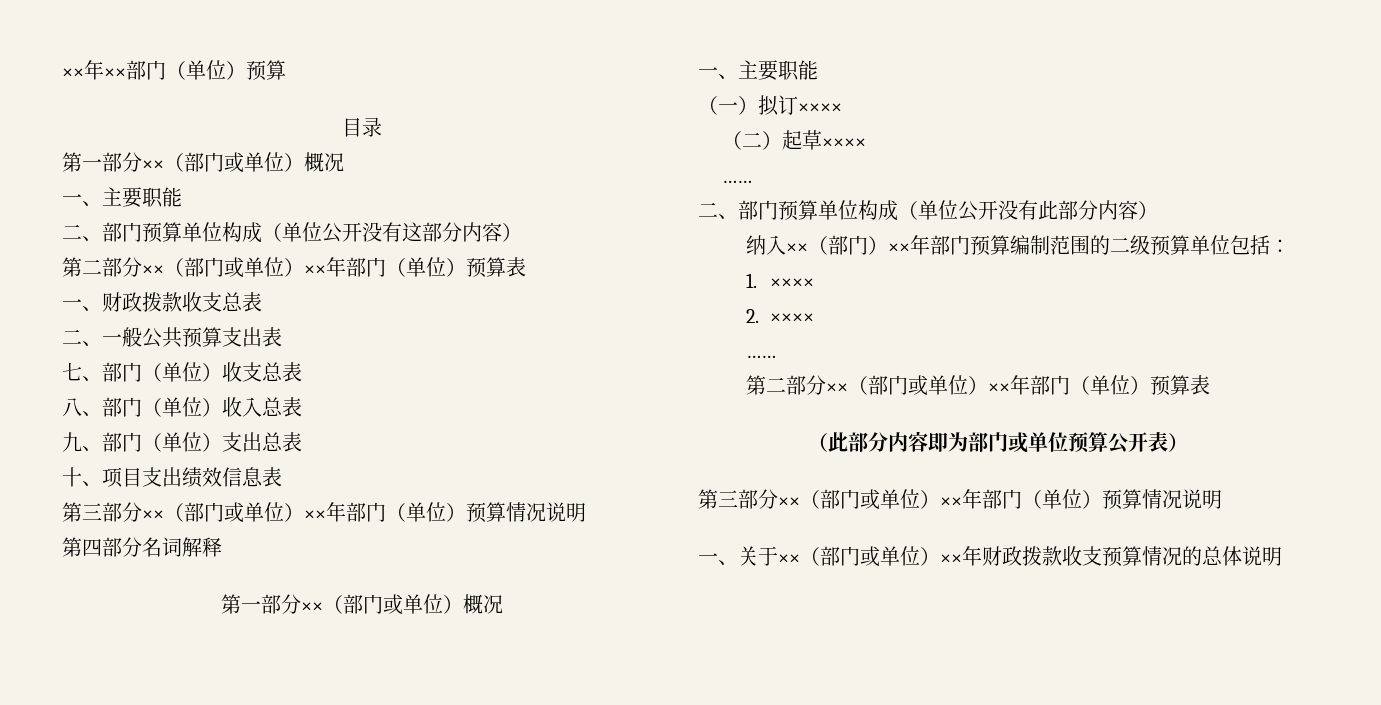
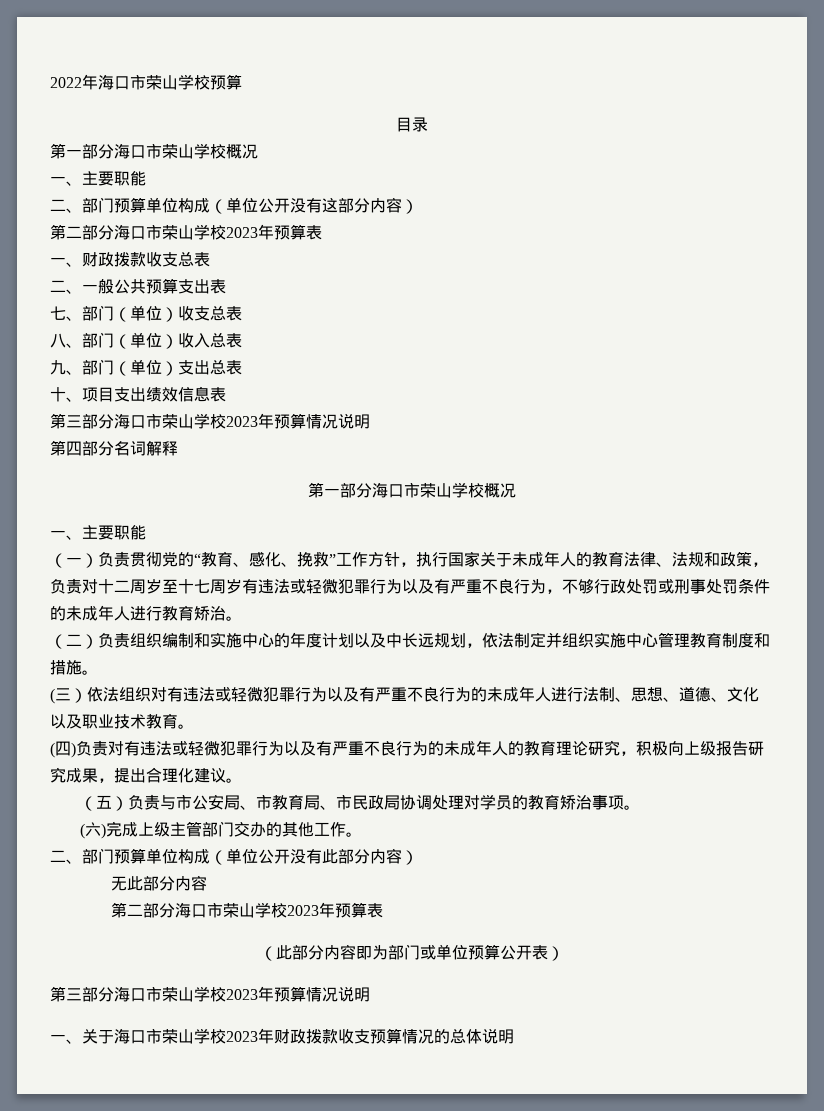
[62,60,246,80] ××年××部门（单位） -> [50,74,210,90] 2022年海口市荣山学校
[142,152,304,173] ××（部门或单位） -> [114,143,226,159] 海口市荣山学校
[142,257,466,278] ××（部门或单位）××年部门（单位） -> [114,224,274,240] 海口市荣山学校2023年
[142,502,466,523] ××（部门或单位）××年部门（单位） -> [114,413,274,429] 海口市荣山学校2023年
[301,594,463,615] ××（部门或单位） -> [372,482,484,498] 海口市荣山学校
[758,95,842,116] [721,130,866,150] [721,180,752,183] 拟订×××× // （二）起草×××× // …… -> [98,551,768,567] [50,578,770,594] [50,605,242,621] [50,632,770,649] [50,660,98,675] [50,686,759,704] [50,713,194,729] [50,740,764,758] [50,767,242,783] [80,794,641,811] [80,821,363,839] 负责贯彻党的“教育、感化、挽救”工作方针，执行国家关于未成年人的教育法律、法规和政策，负责对十二周岁至十七周岁有违法或轻微犯罪行为以及有严重不良行为，不够行政处罚或刑事处罚条件的未成年人进行教育矫治。 // （二）负责组织编制和实施中心的年度计划以及中长远规划，依法制定并组织实施中心管理教育制度和措施。 // (三）依法组织对有违法或轻微犯罪行为以及有严重不良行为的未成年人进行法制、思想、道德、文化以及职业技术教育。 // (四)负责对有违法或轻微犯罪行为以及有严重不良行为的未成年人的教育理论研究，积极向上级报告研究成果，提出合理化建议。 // （五）负责与市公安局、市教育局、市民政局协调处理对学员的教育矫治事项。 // (六)完成上级主管部门交办的其他工作。
[745,235,1290,256] [745,273,814,288] [745,309,814,323] [745,355,776,358] [745,375,1150,396] 纳入××（部门）××年部门预算编制范围的二级预算单位包括： // 1. ×××× // 2. ×××× // …… // 第二部分××（部门或单位）××年部门（单位） -> [110,875,207,891] [110,902,335,918] 无此部分内容 // 第二部分海口市荣山学校2023年
[778,489,1102,510] ××（部门或单位）××年部门（单位） -> [114,986,274,1002] 海口市荣山学校2023年
[778,546,962,567] ××（部门或单位）×× -> [114,1028,258,1044] 海口市荣山学校2023

